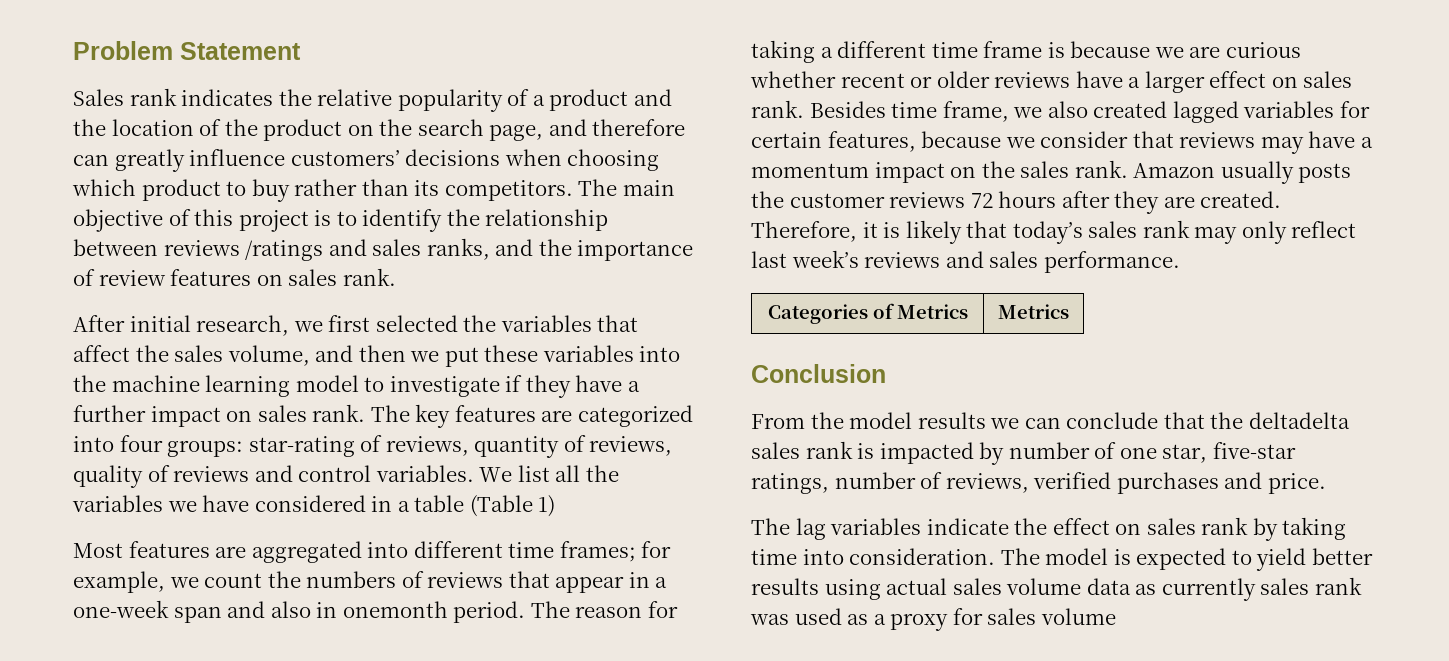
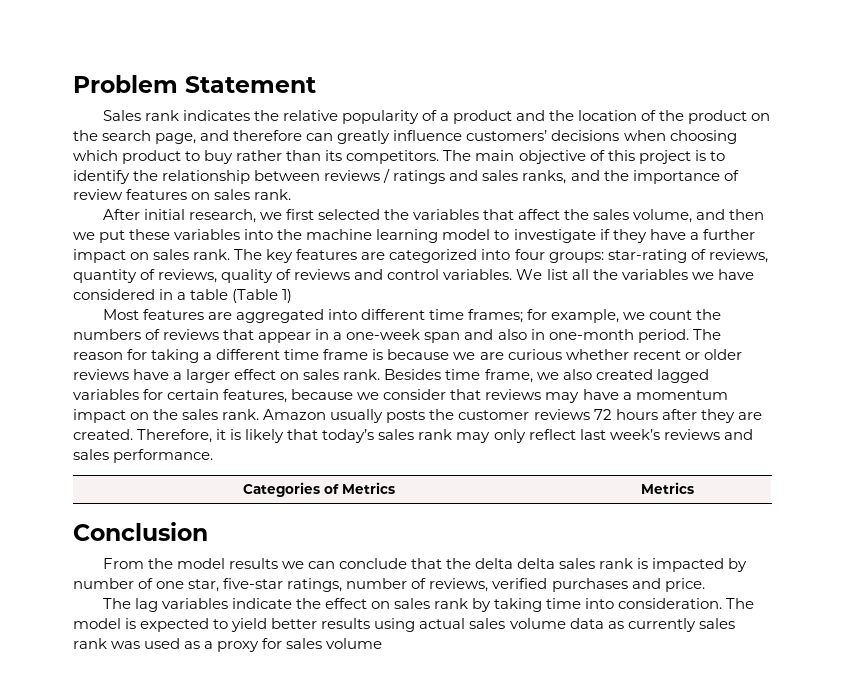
[245,240,324,261] /ratings -> [383,168,446,184] / ratings
[342,601,448,618] onemonth -> [548,329,634,340] one-month
[1248,412,1350,429] deltadelta -> [475,558,556,569] delta delta

